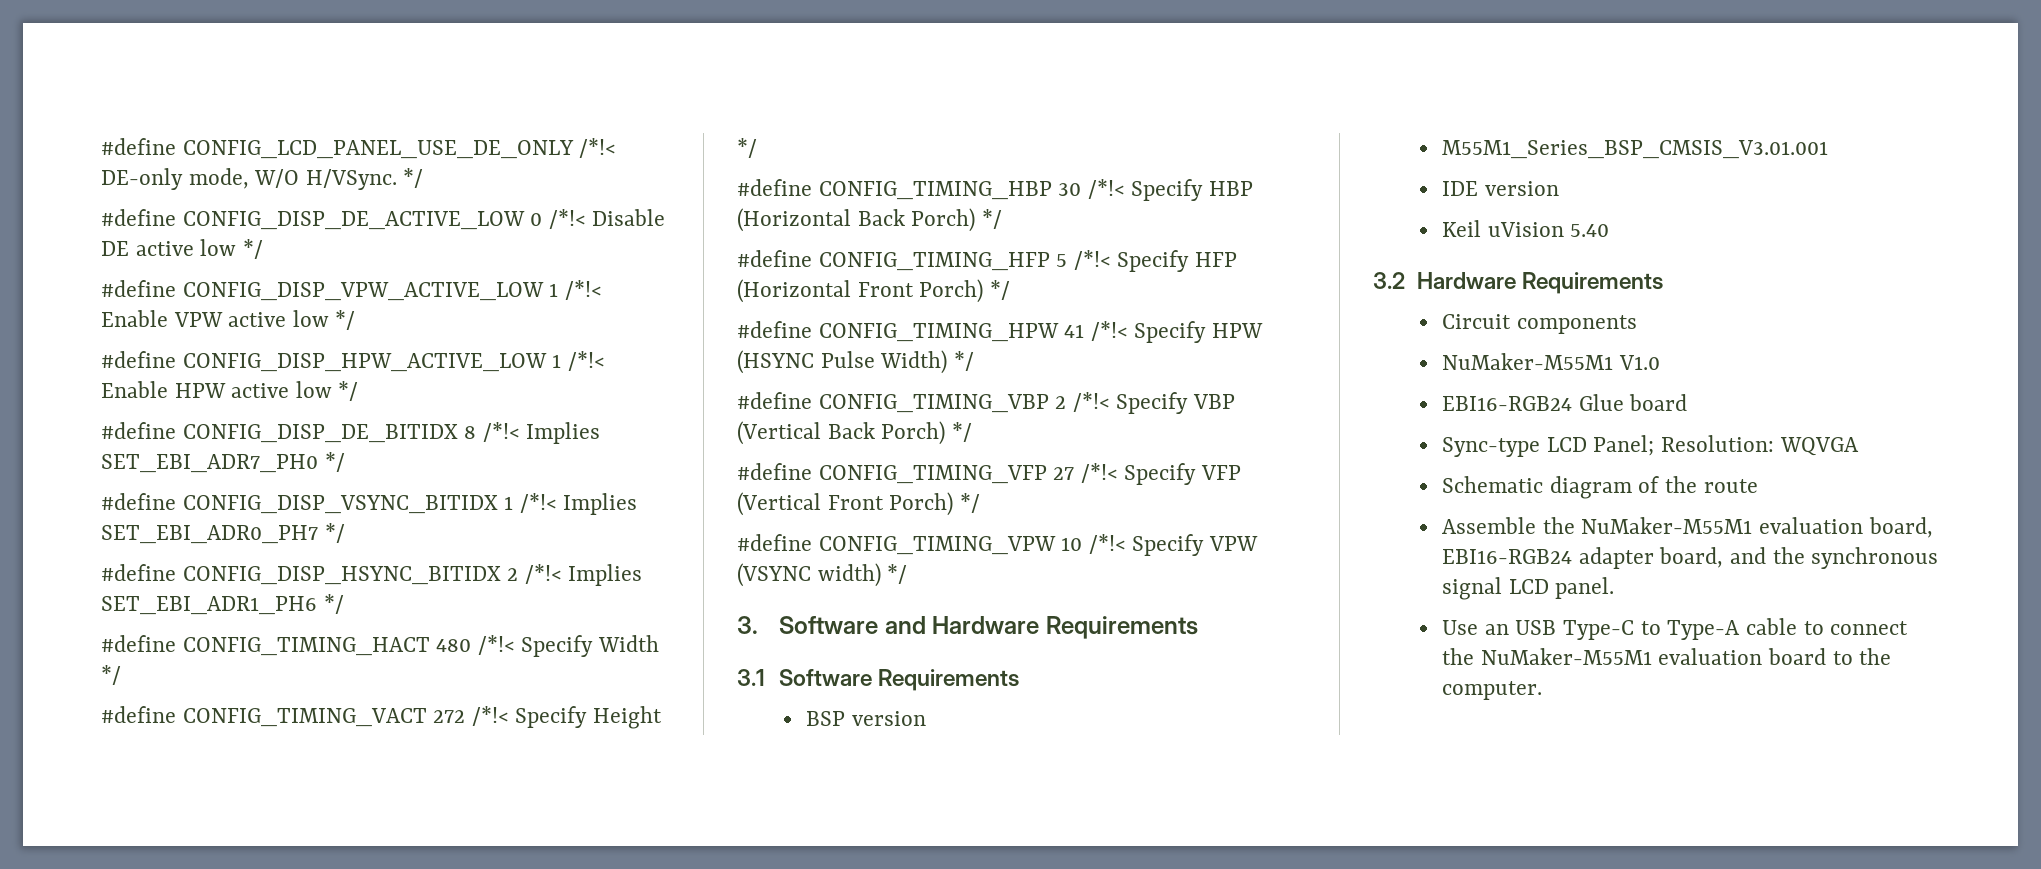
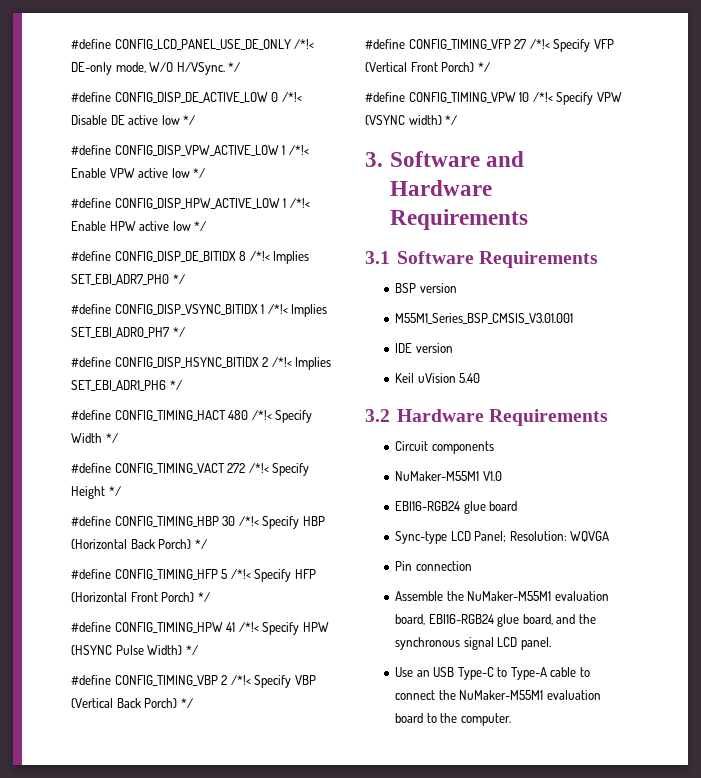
[1578,394,1624,411] Glue -> [463,501,486,514] glue
[1442,476,1758,499] Schematic diagram of the route -> [395,561,472,571] Pin connection
[1578,547,1654,569] adapter -> [497,614,520,627] glue

